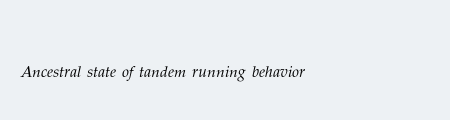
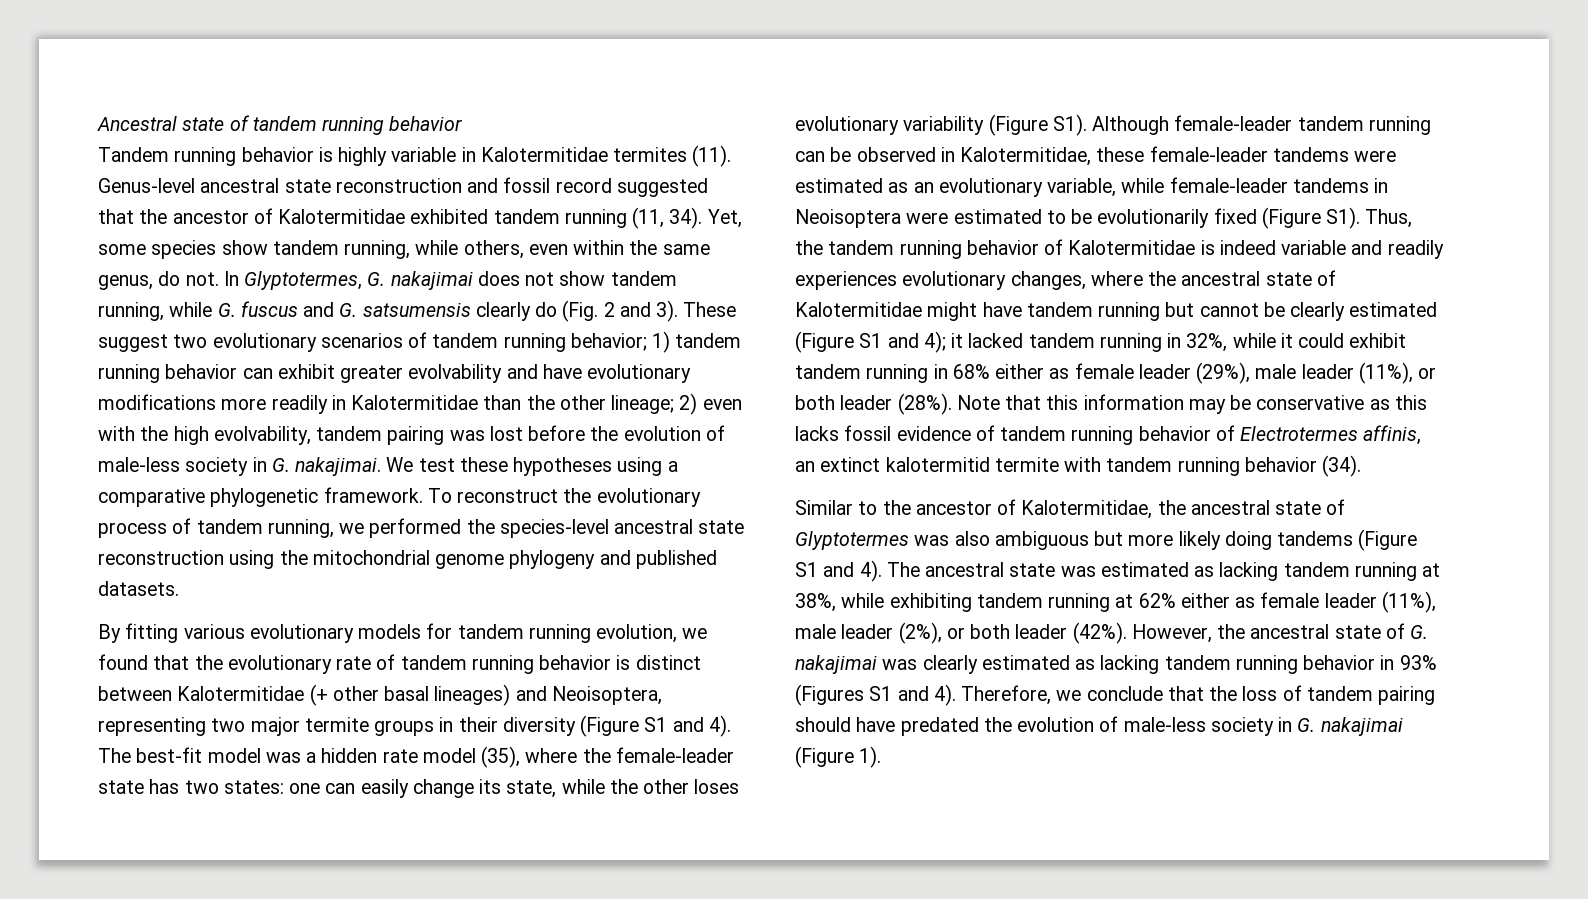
(305, 71) none -> [98,145,732,167] [98,177,708,197] [98,207,742,229] [98,240,710,259] [98,271,677,290] [98,300,737,322] [98,331,742,353] [98,364,692,383] [98,393,742,415] [98,425,725,445] [98,457,678,476] [98,487,701,507] [98,518,745,538] [98,550,717,569] [98,581,179,596] [98,623,708,643] [98,654,701,674] [98,684,662,706] [98,715,731,737] [98,746,734,768] [98,779,740,798] [795,114,1431,136] [795,146,1397,166] [795,177,1389,197] [795,207,1413,229] [795,239,1444,259] [795,270,1336,290] [795,302,1438,321] [795,331,1407,353] [795,362,1437,384] [795,393,1427,415] [795,425,1422,445] [795,455,1362,477] [795,499,1346,519] [795,529,1418,551] [795,560,1441,582] [795,591,1436,613] [795,622,1429,644] [795,655,1437,674] [795,684,1436,706] [795,716,1403,736] [795,746,882,768] // Tandem running behavior is highly variable in Kalotermitidae termites (11). Genus-level ancestral state reconstruction and fossil record suggested that the ancestor of Kalotermitidae exhibited tandem running (11, 34). Yet, some species show tandem running, while others, even within the same genus, do not. In Glyptotermes, G. nakajimai does not show tandem running, while G. fuscus and G. satsumensis clearly do (Fig. 2 and 3). These suggest two evolutionary scenarios of tandem running behavior; 1) tandem running behavior can exhibit greater evolvability and have evolutionary modifications more readily in Kalotermitidae than the other lineage; 2) even with the high evolvability, tandem pairing was lost before the evolution of male-less society in G. nakajimai. We test these hypotheses using a comparative phylogenetic framework. To reconstruct the evolutionary process of tandem running, we performed the species-level ancestral state reconstruction using the mitochondrial genome phylogeny and published datasets. // By fitting various evolutionary models for tandem running evolution, we found that the evolutionary rate of tandem running behavior is distinct between Kalotermitidae (+ other basal lineages) and Neoisoptera, representing two major termite groups in their diversity (Figure S1 and 4). The best-fit model was a hidden rate model (35), where the female-leader state has two states: one can easily change its state, while the other loses evolutionary variability (Figure S1). Although female-leader tandem running can be observed in Kalotermitidae, these female-leader tandems were estimated as an evolutionary variable, while female-leader tandems in Neoisoptera were estimated to be evolutionarily fixed (Figure S1). Thus, the tandem running behavior of Kalotermitidae is indeed variable and readily experiences evolutionary changes, where the ancestral state of Kalotermitidae might have tandem running but cannot be clearly estimated (Figure S1 and 4); it lacked tandem running in 32%, while it could exhibit tandem running in 68% either as female leader (29%), male leader (11%), or both leader (28%). Note that this information may be conservative as this lacks fossil evidence of tandem running behavior of Electrotermes affinis, an extinct kalotermitid termite with tandem running behavior (34). // Similar to the ancestor of Kalotermitidae, the ancestral state of Glyptotermes was also ambiguous but more likely doing tandems (Figure S1 and 4). The ancestral state was estimated as lacking tandem running at 38%, while exhibiting tandem running at 62% either as female leader (11%), male leader (2%), or both leader (42%). However, the ancestral state of G. nakajimai was clearly estimated as lacking tandem running behavior in 93% (Figures S1 and 4). Therefore, we conclude that the loss of tandem pairing should have predated the evolution of male-less society in G. nakajimai (Figure 1).

